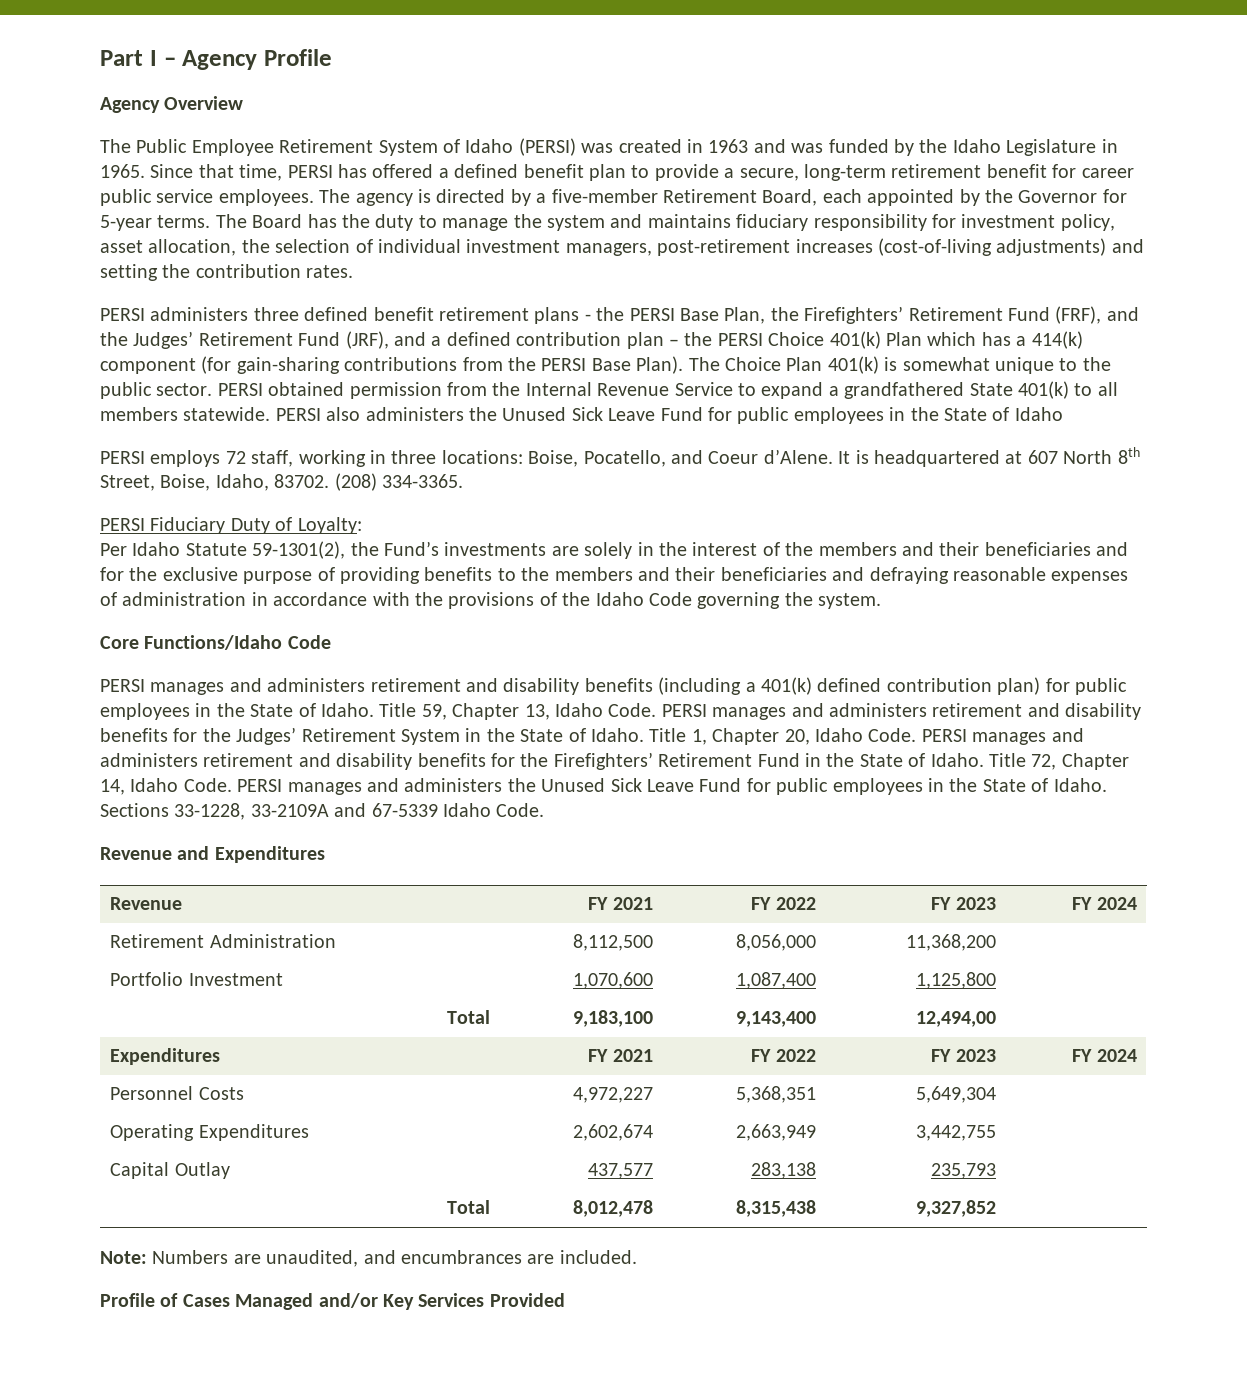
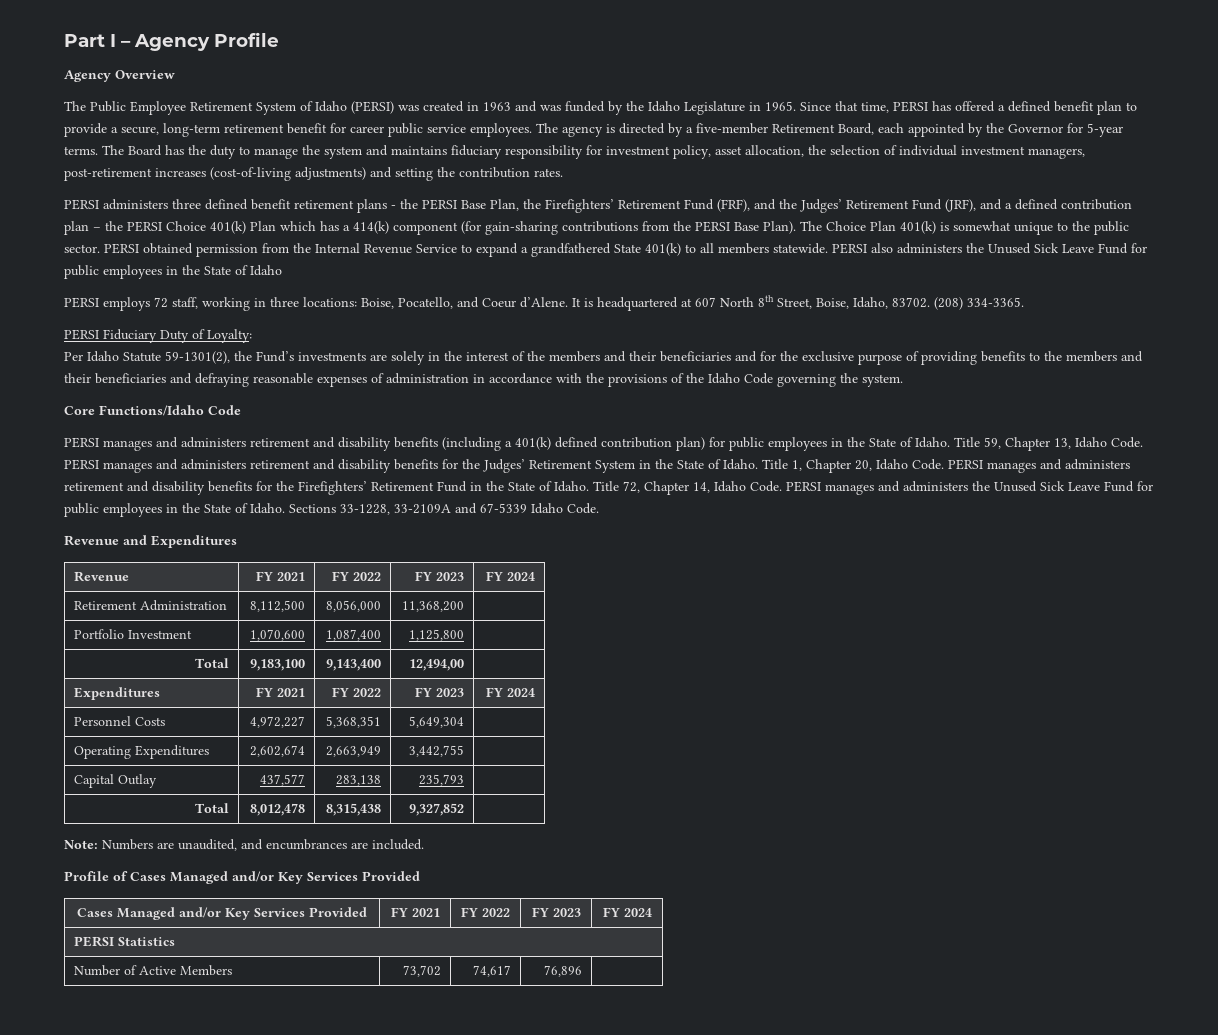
(565, 1300) none -> [77,907,367,920] [390,907,440,917] [461,907,510,917] [531,907,581,917] [602,907,652,917] [73,936,175,947] [73,965,232,976] [403,965,442,977] [473,965,512,977] [544,965,583,977] // Cases Managed and/or Key Services Provided | FY 2021 | FY 2022 | FY 2023 | FY 2024 // PERSI Statistics // Number of Active Members | 73,702 | 74,617 | 76,896 |

